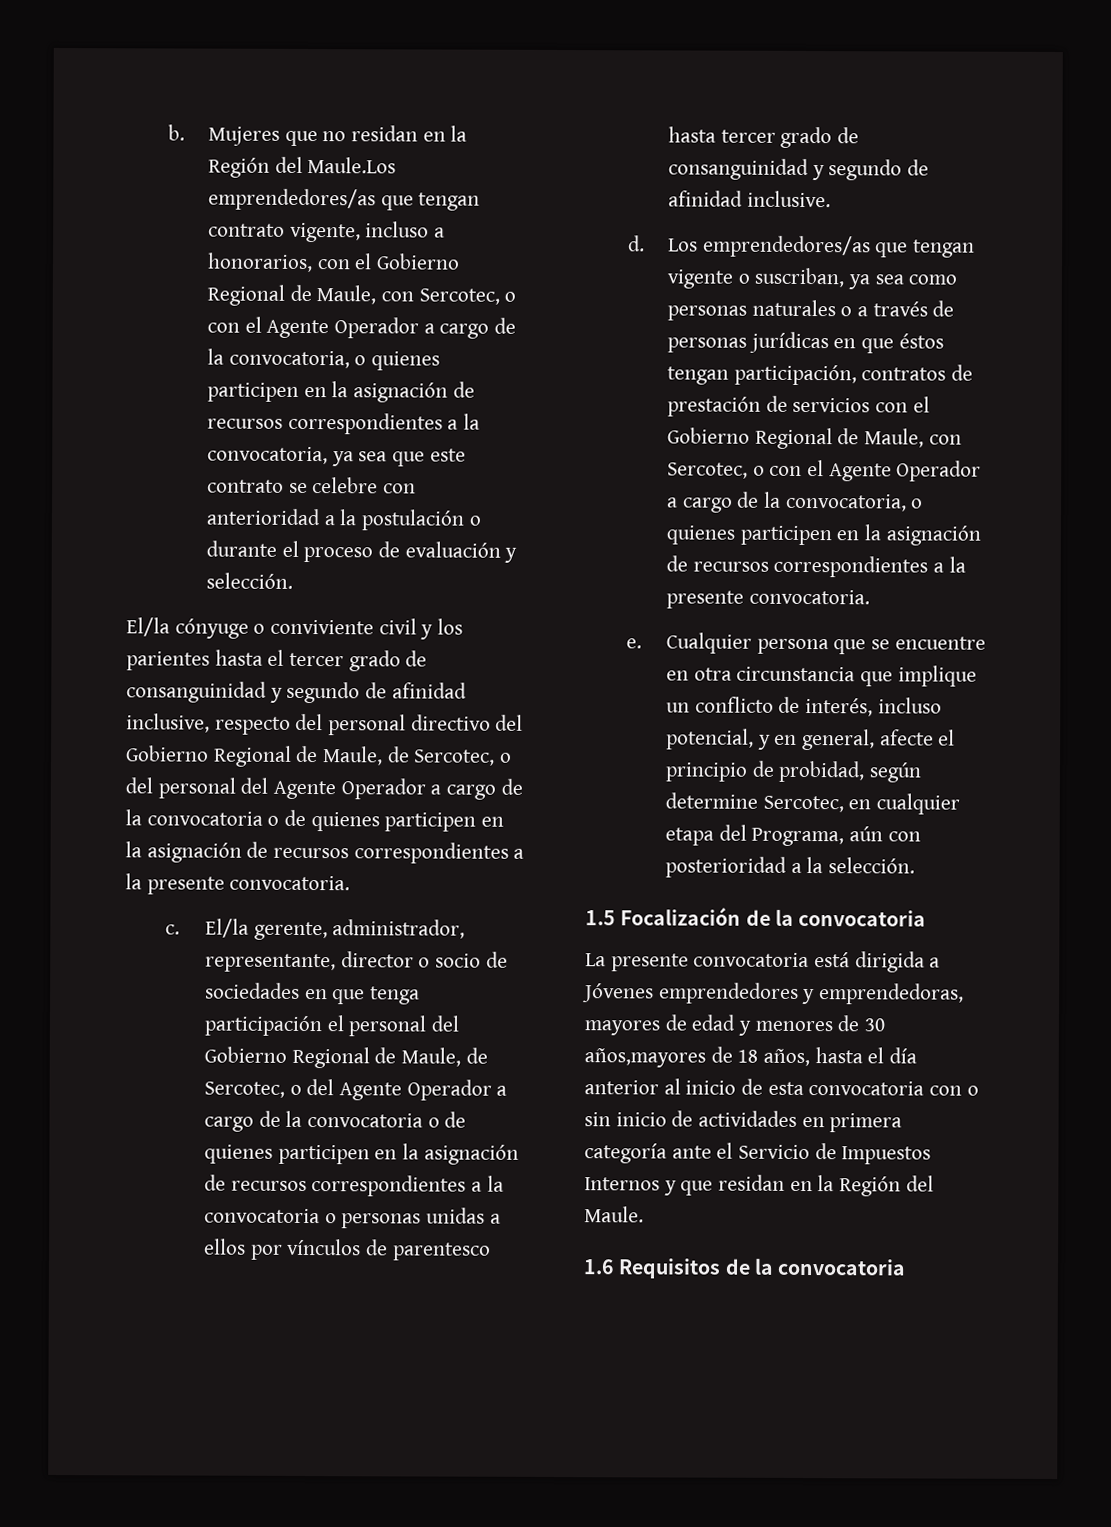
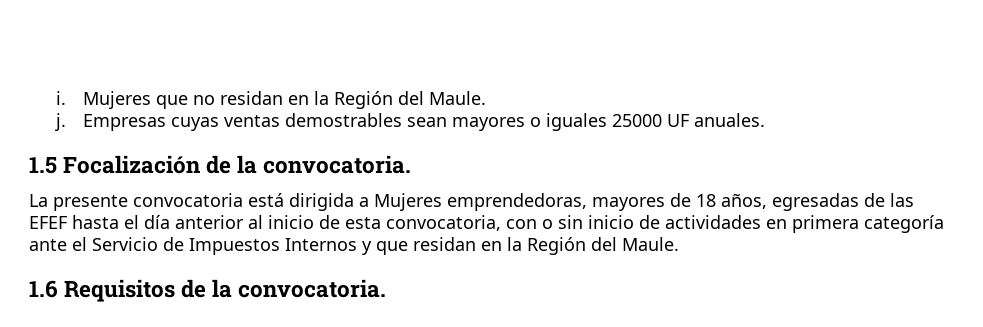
[168,124,186,141] b. -> [55,91,66,105] i.
[307,156,397,174] [208,188,481,211] [208,221,446,243] [207,252,461,273] [207,284,517,306] [207,316,517,339] [207,348,441,371] [207,381,475,403] [207,412,481,435] [207,446,466,467] [207,477,417,494] [206,508,481,531] [206,540,518,563] [206,572,294,589] [126,617,464,640] [126,649,428,672] [126,681,467,704] [126,713,524,736] [126,745,513,767] [125,777,523,800] [125,809,505,832] [125,841,525,864] [125,873,351,895] [165,918,466,941] [205,951,508,973] [205,982,421,1005] [204,1015,460,1037] [204,1046,488,1069] [204,1079,508,1101] [204,1110,467,1132] [204,1143,519,1165] [204,1174,504,1197] [204,1207,501,1229] [204,1238,491,1261] [668,126,860,149] [668,158,930,181] [668,190,831,208] [628,235,976,258] [667,267,958,290] [667,299,955,321] [667,331,944,354] [667,364,974,386] [667,395,930,417] [667,427,962,450] [667,460,982,482] [667,491,924,513] [666,524,981,546] [666,555,966,578] [666,589,870,609] [626,632,986,655] [666,665,977,687] [666,696,942,717] [666,728,956,751] [665,760,923,783] [665,792,961,815] [665,824,921,847] [665,856,916,878] Maule.Los emprendedores/as que tengan contrato vigente, incluso a honorarios, con el Gobierno Regional de Maule, con Sercotec, o con el Agente Operador a cargo de la convocatoria, o quienes participen en la asignación de recursos correspondientes a la convocatoria, ya sea que este contrato se celebre con anterioridad a la postulación o durante el proceso de evaluación y selección. // El/la cónyuge o conviviente civil y los parientes hasta el tercer grado de consanguinidad y segundo de afinidad inclusive, respecto del personal directivo del Gobierno Regional de Maule, de Sercotec, o del personal del Agente Operador a cargo de la convocatoria o de quienes participen en la asignación de recursos correspondientes a la presente convocatoria. // c. El/la gerente, administrador, representante, director o socio de sociedades en que tenga participación el personal del Gobierno Regional de Maule, de Sercotec, o del Agente Operador a cargo de la convocatoria o de quienes participen en la asignación de recursos correspondientes a la convocatoria o personas unidas a ellos por vínculos de parentesco hasta tercer grado de consanguinidad y segundo de afinidad inclusive. // d. Los emprendedores/as que tengan vigente o suscriban, ya sea como personas naturales o a través de personas jurídicas en que éstos tengan participación, contratos de prestación de servicios con el Gobierno Regional de Maule, con Sercotec, o con el Agente Operador a cargo de la convocatoria, o quienes participen en la asignación de recursos correspondientes a la presente convocatoria. // e. Cualquier persona que se encuentre en otra circunstancia que implique un conflicto de interés, incluso potencial, y en general, afecte el principio de probidad, según determine Sercotec, en cualquier etapa del Programa, aún con posterioridad a la selección. -> [428,91,486,105] [54,113,765,131] Maule. // j. Empresas cuyas ventas demostrables sean mayores o iguales 25000 UF anuales.
[798,909,927,927] convocatoria -> [263,155,412,174] convocatoria.
[582,982,965,1005] [584,1014,886,1036] [584,1046,811,1068] Jóvenes emprendedores y emprendedoras, mayores de edad y menores de 30 años,mayores de 18 años, -> [374,193,914,211] [29,216,67,229] Mujeres emprendedoras, mayores de 18 años, egresadas de las EFEF
[808,1081,925,1096] convocatoria -> [386,215,501,231] convocatoria,
[777,1258,907,1276] convocatoria -> [238,279,387,298] convocatoria.

